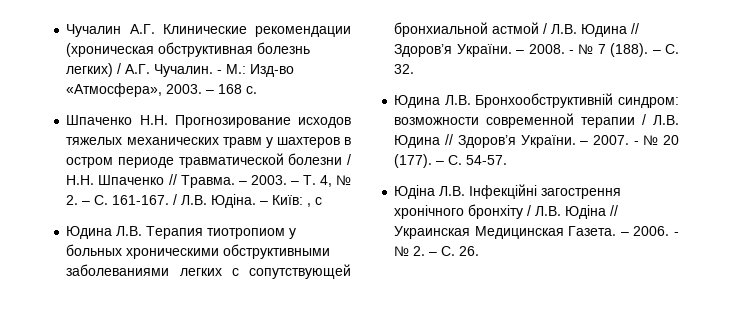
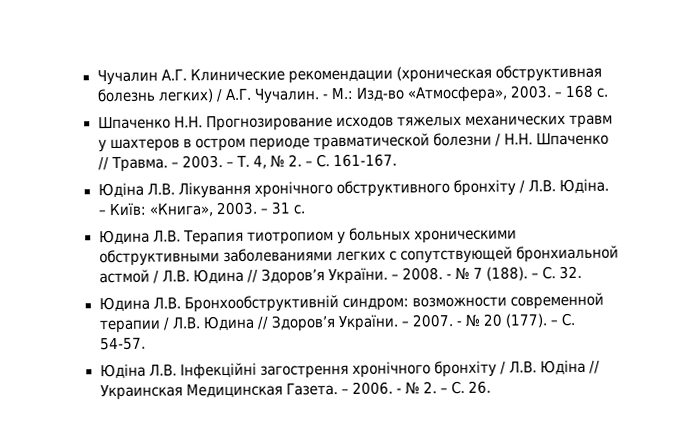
(170, 200) none -> [97,179,516,199] // Юдіна Л.В. Лікування хронічного обструктивного бронхіту
[307,197,323,207] , с -> [148,201,305,217] «Книга», 2003. – 31 с.

